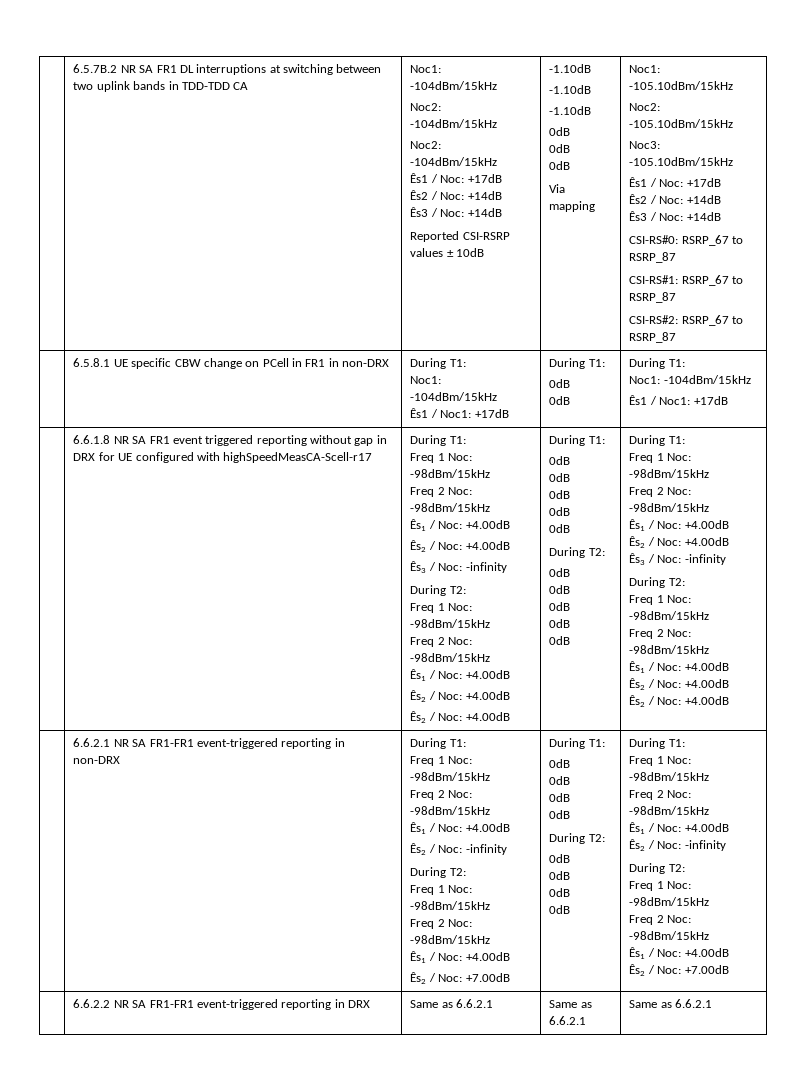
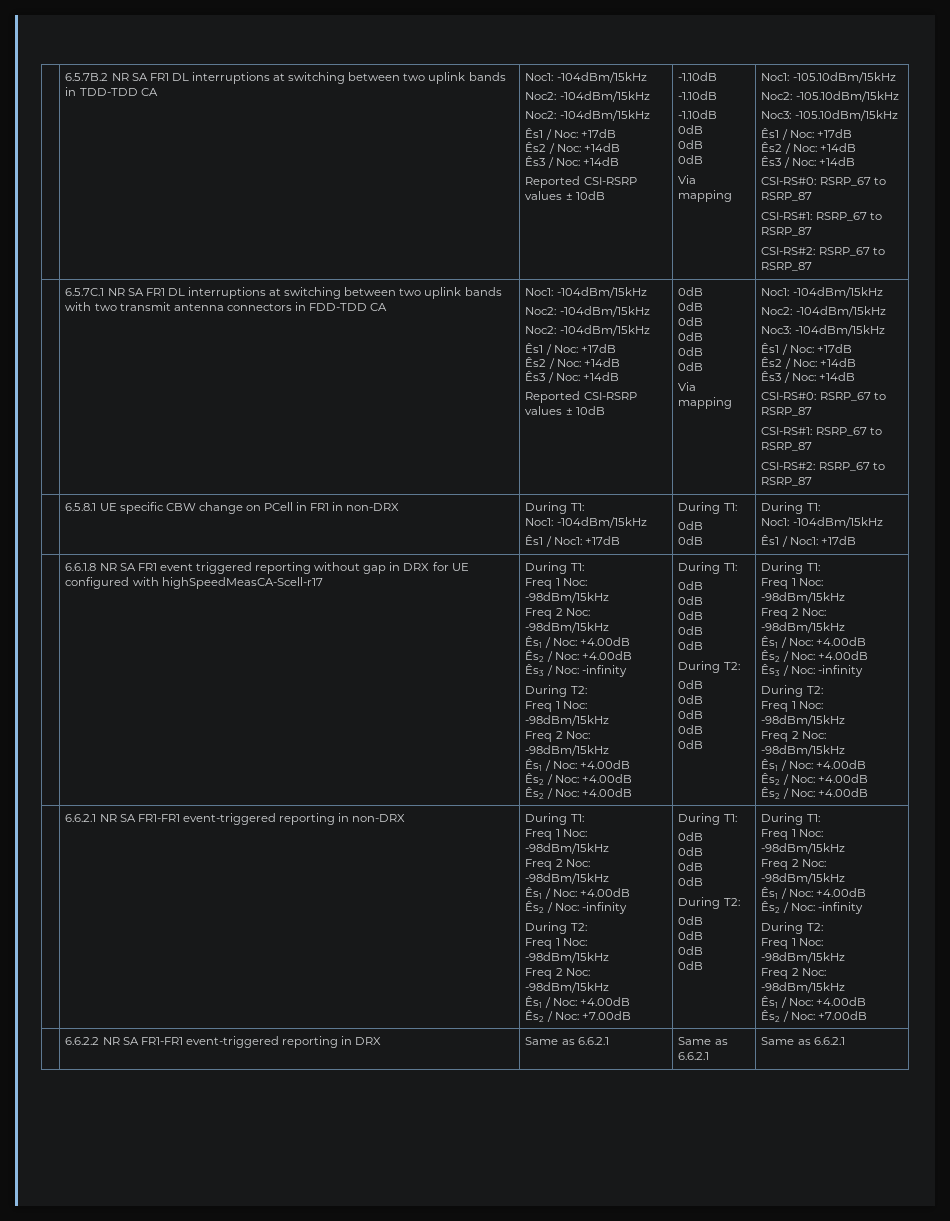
(677, 337) none -> [65,287,502,299] [65,302,388,311] [525,287,647,298] [525,306,650,317] [525,325,650,336] [525,343,616,355] [525,357,620,369] [525,371,619,383] [525,391,637,403] [525,406,605,415] [678,287,704,296] [678,302,704,311] [678,317,704,326] [678,332,704,341] [678,347,704,356] [678,362,704,371] [678,382,697,391] [678,397,733,409] [761,287,883,298] [761,306,886,317] [761,325,885,336] [761,343,852,355] [761,357,856,369] [761,371,855,383] [761,392,886,401] [761,407,813,416] [761,427,882,436] [761,442,813,451] [761,462,885,471] [761,477,813,486] // | 6.5.7C.1 NR SA FR1 DL interruptions at switching between two uplink bands with two transmit antenna connectors in FDD-TDD CA | Noc1: -104dBm/15kHz // Noc2: -104dBm/15kHz // Noc2: -104dBm/15kHz // Ês1 / Noc: +17dB // Ês2 / Noc: +14dB // Ês3 / Noc: +14dB // Reported CSI-RSRP values ± 10dB | 0dB // 0dB // 0dB // 0dB // 0dB // 0dB // Via mapping | Noc1: -104dBm/15kHz // Noc2: -104dBm/15kHz // Noc3: -104dBm/15kHz // Ês1 / Noc: +17dB // Ês2 / Noc: +14dB // Ês3 / Noc: +14dB // CSI-RS#0: RSRP_67 to RSRP_87 // CSI-RS#1: RSRP_67 to RSRP_87 // CSI-RS#2: RSRP_67 to RSRP_87

